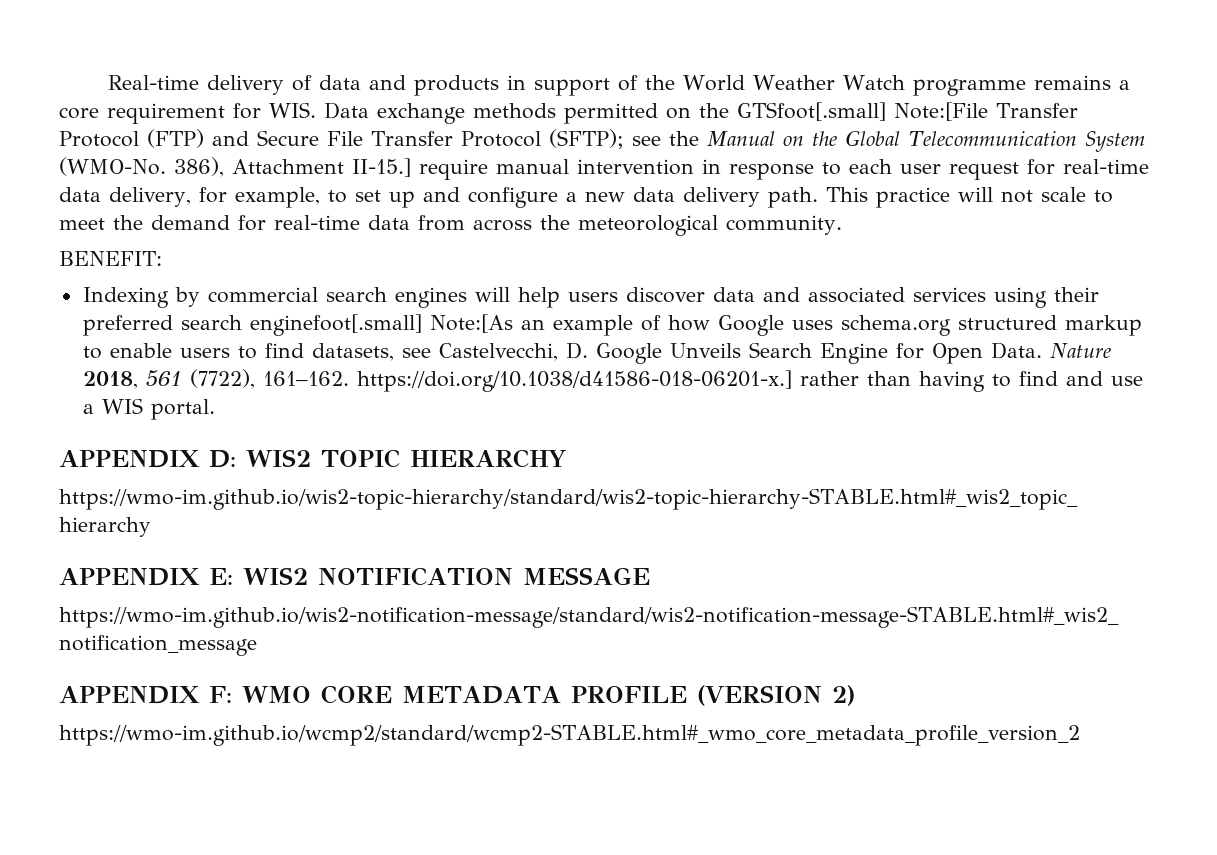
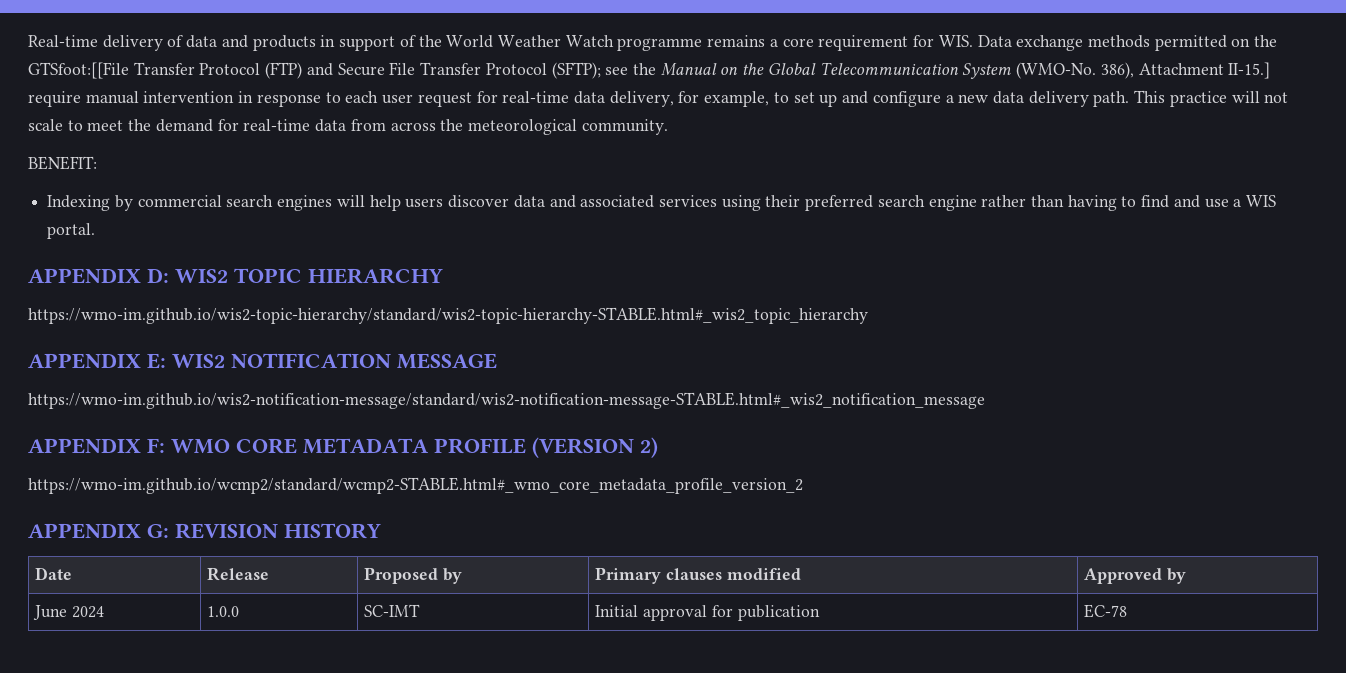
[737,102,988,121] GTSfoot[.small] Note:[File -> [28,62,129,79] GTSfoot:[[File
[249,314,1142,336] [82,342,1111,364] [82,369,792,392] enginefoot[.small] Note:[As an example of how Google uses schema.org structured markup to enable users to find datasets, see Castelvecchi, D. Google Unveils Search Engine for Open Data. Nature 2018, 561 (7722), 161–162. https://doi.org/10.1038/d41586-018-06201-x.] -> [928,195,977,211] engine
(1080, 735) none -> [28,523,381,539] [35,567,73,580] [207,567,270,581] [364,567,463,584] [595,567,801,584] [1084,568,1187,584] [33,605,105,620] [207,606,240,617] [364,604,421,617] [595,605,820,621] [1084,604,1128,618] // APPENDIX G: REVISION HISTORY // Date | Release | Proposed by | Primary clauses modified | Approved by // June 2024 | 1.0.0 | SC-IMT | Initial approval for publication | EC-78

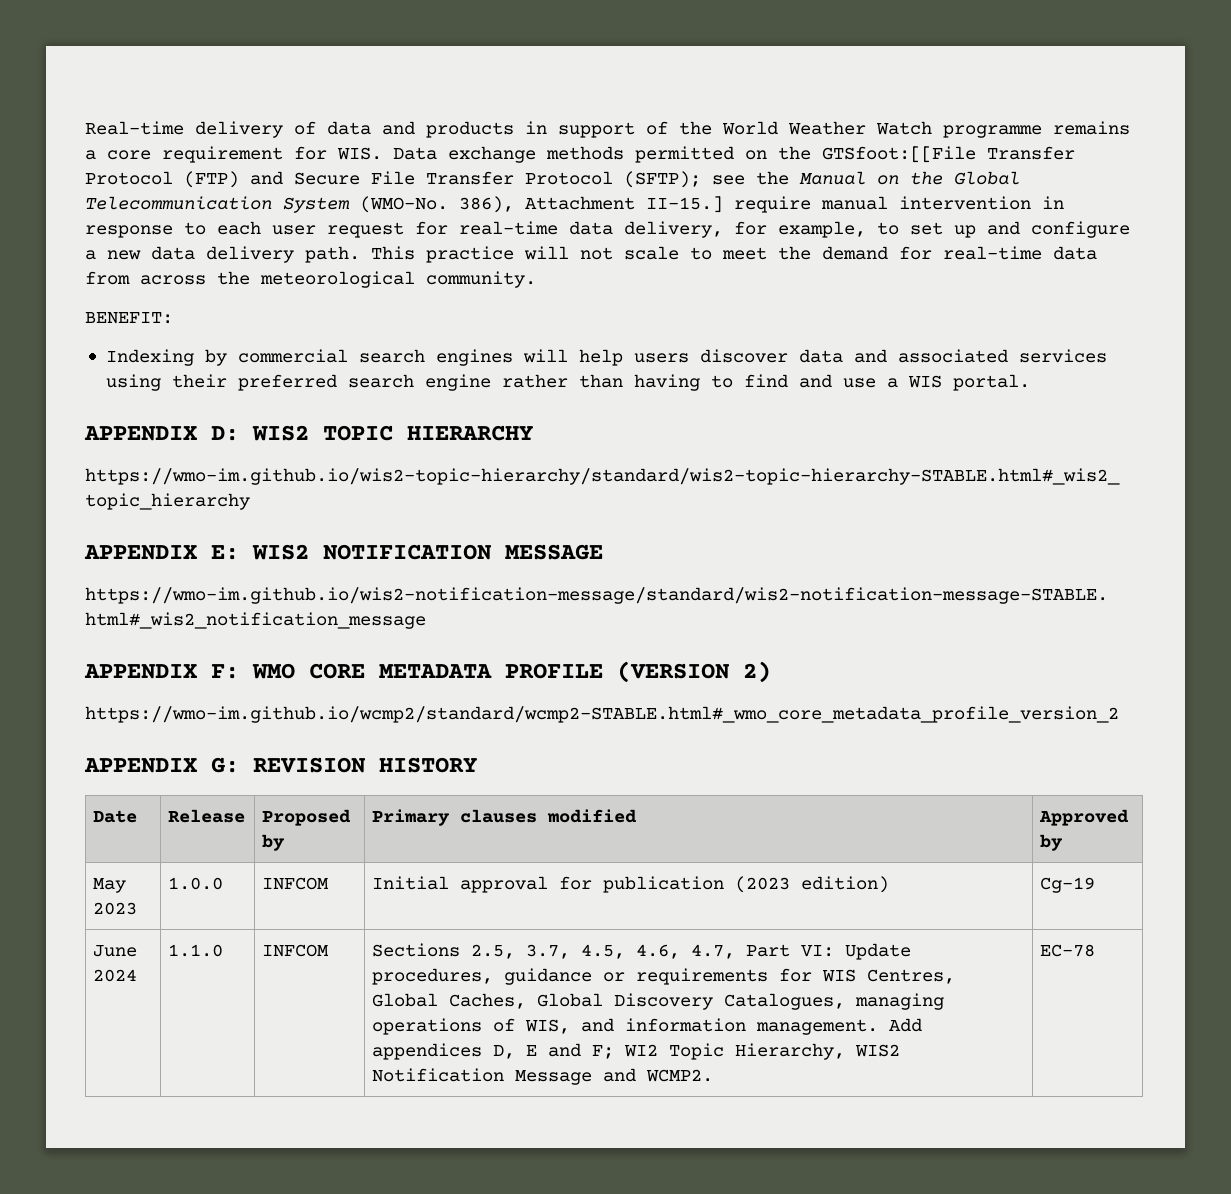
[33,605,105,620] June 2024 -> [93,878,127,893] [93,902,138,915] May 2023
[364,604,421,617] SC-IMT -> [262,877,330,890] INFCOM
(820, 613) none -> [735,876,890,893] [1040,877,1096,893] [93,945,138,957] [93,969,138,982] [168,944,224,957] [262,944,330,957] [372,943,912,960] [372,968,956,985] [372,993,945,1010] [372,1018,923,1035] [372,1043,901,1060] [372,1068,714,1085] (2023 edition) | Cg-19 // June 2024 | 1.1.0 | INFCOM | Sections 2.5, 3.7, 4.5, 4.6, 4.7, Part VI: Update procedures, guidance or requirements for WIS Centres, Global Caches, Global Discovery Catalogues, managing operations of WIS, and information management. Add appendices D, E and F; WI2 Topic Hierarchy, WIS2 Notification Message and WCMP2.

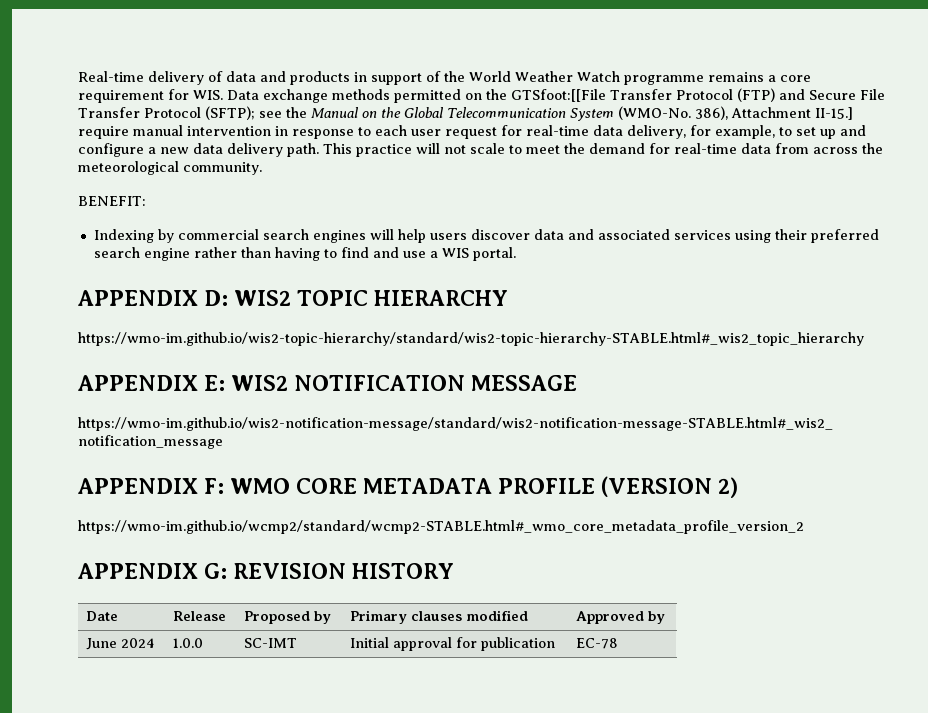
[93,878,127,893] [93,902,138,915] May 2023 -> [86,638,156,650] June 2024
[262,877,330,890] INFCOM -> [244,638,298,648] SC-IMT
[735,876,890,893] [1040,877,1096,893] [93,945,138,957] [93,969,138,982] [168,944,224,957] [262,944,330,957] [372,943,912,960] [372,968,956,985] [372,993,945,1010] [372,1018,923,1035] [372,1043,901,1060] [372,1068,714,1085] (2023 edition) | Cg-19 // June 2024 | 1.1.0 | INFCOM | Sections 2.5, 3.7, 4.5, 4.6, 4.7, Part VI: Update procedures, guidance or requirements for WIS Centres, Global Caches, Global Discovery Catalogues, managing operations of WIS, and information management. Add appendices D, E and F; WI2 Topic Hierarchy, WIS2 Notification Message and WCMP2. -> (556, 644) none

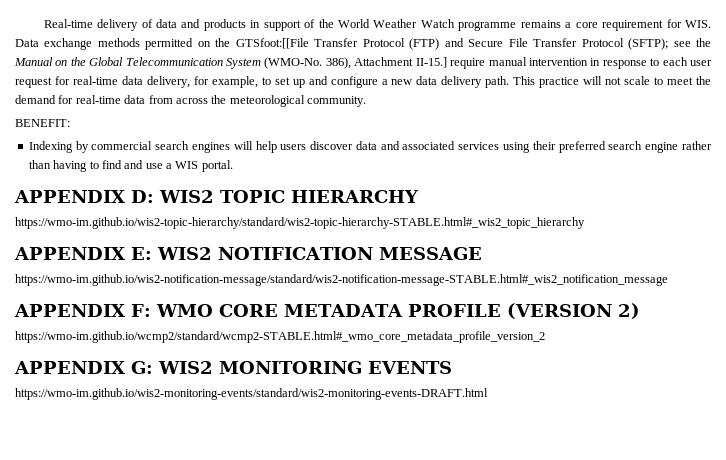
[233,563,455,579] [86,611,119,621] [173,611,227,621] [244,611,332,624] [350,610,529,624] [576,611,666,624] [86,638,156,650] [173,638,204,648] [244,638,298,648] [350,637,556,651] [576,638,619,649] REVISION HISTORY // Date | Release | Proposed by | Primary clauses modified | Approved by // June 2024 | 1.0.0 | SC-IMT | Initial approval for publication | EC-78 -> [158,361,452,374] [15,388,488,400] WIS2 MONITORING EVENTS // https://wmo-im.github.io/wis2-monitoring-events/standard/wis2-monitoring-events-DRAFT.html

